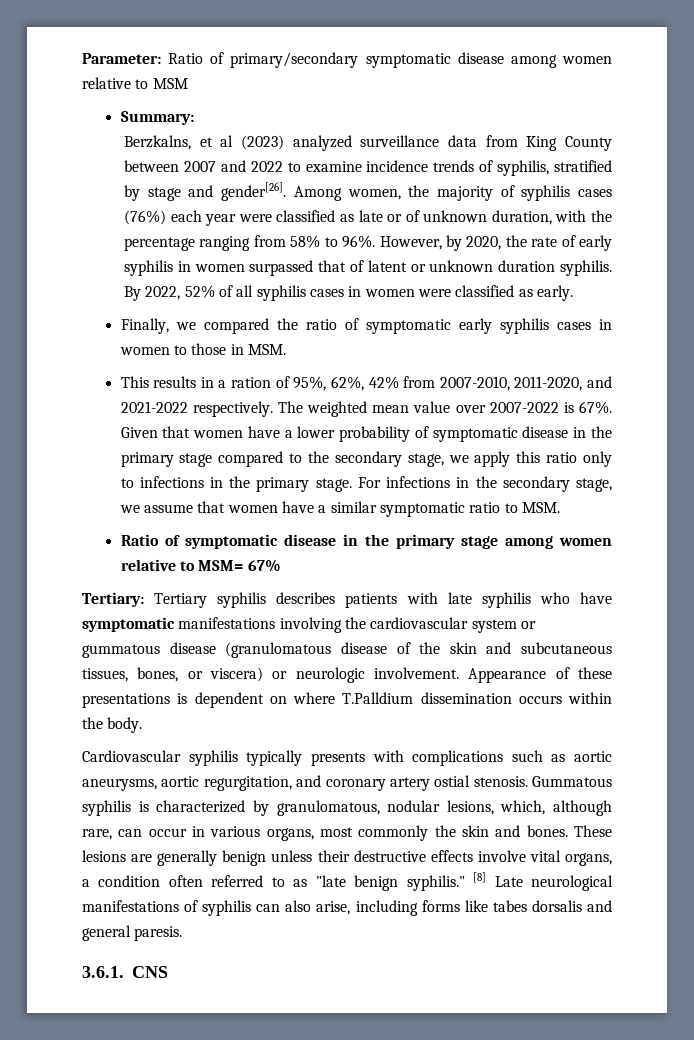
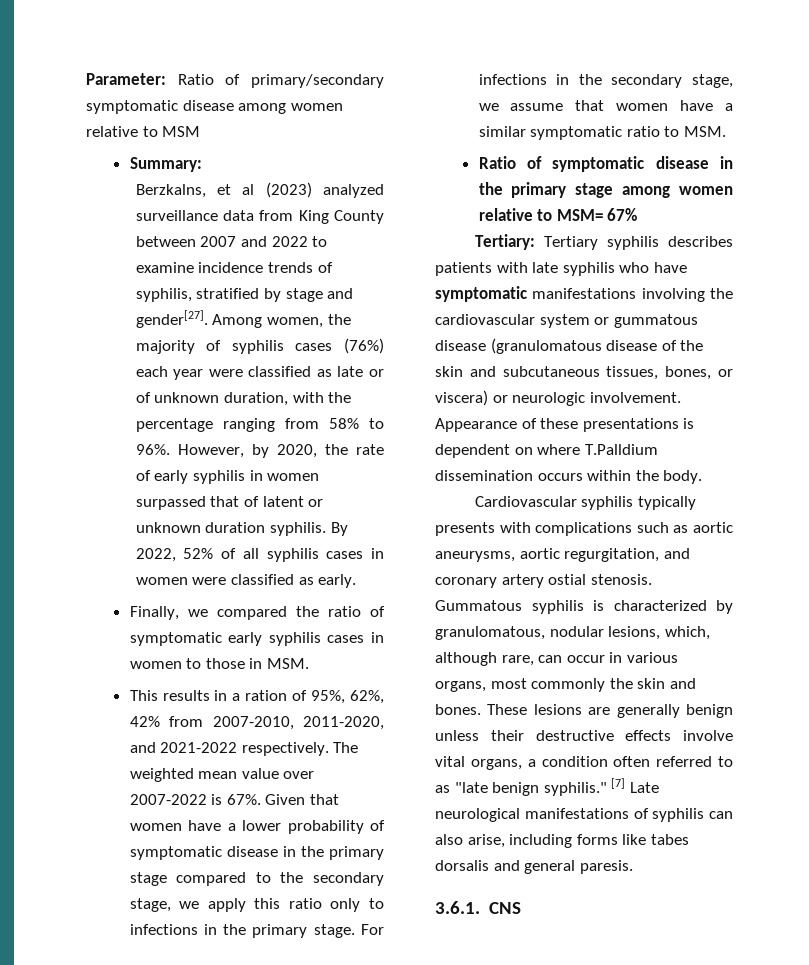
[221,182,287,201] gender[26]. -> [135,310,208,328] gender[27].
[473,872,487,883] [8] -> [611,778,626,789] [7]

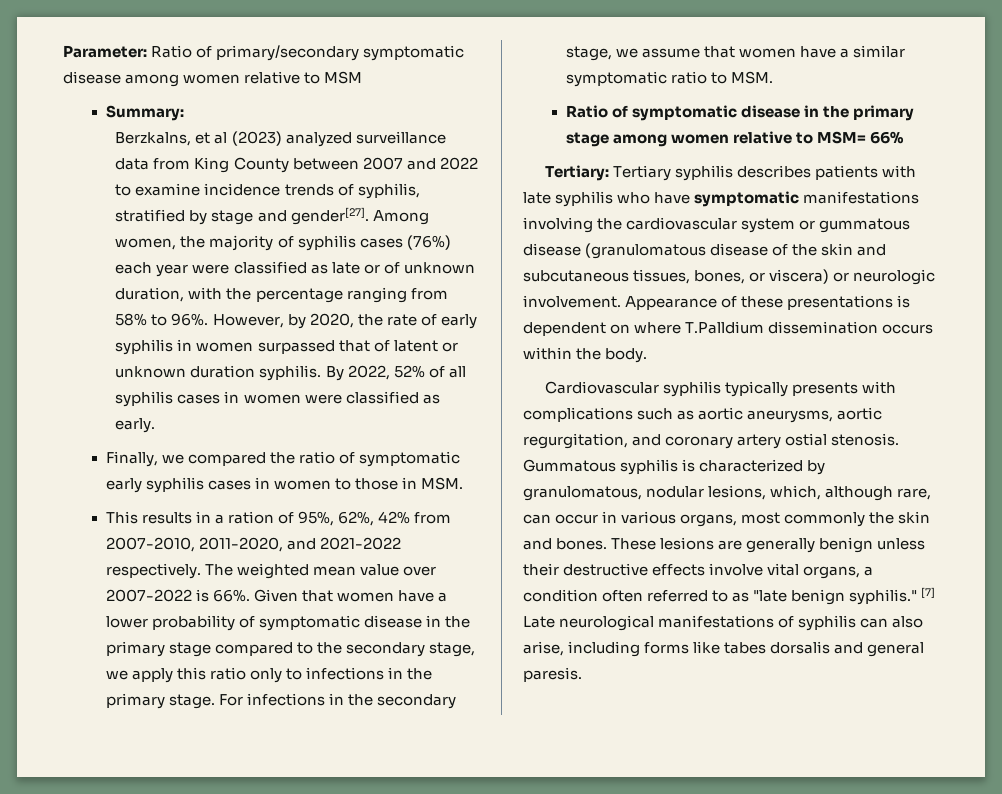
[226,794,261,805] 67%. -> [212,589,250,602] 66%.
[607,208,638,221] 67% -> [869,131,904,144] 66%
[435,901,521,914] // 3.6.1. CNS -> (582, 674) none

